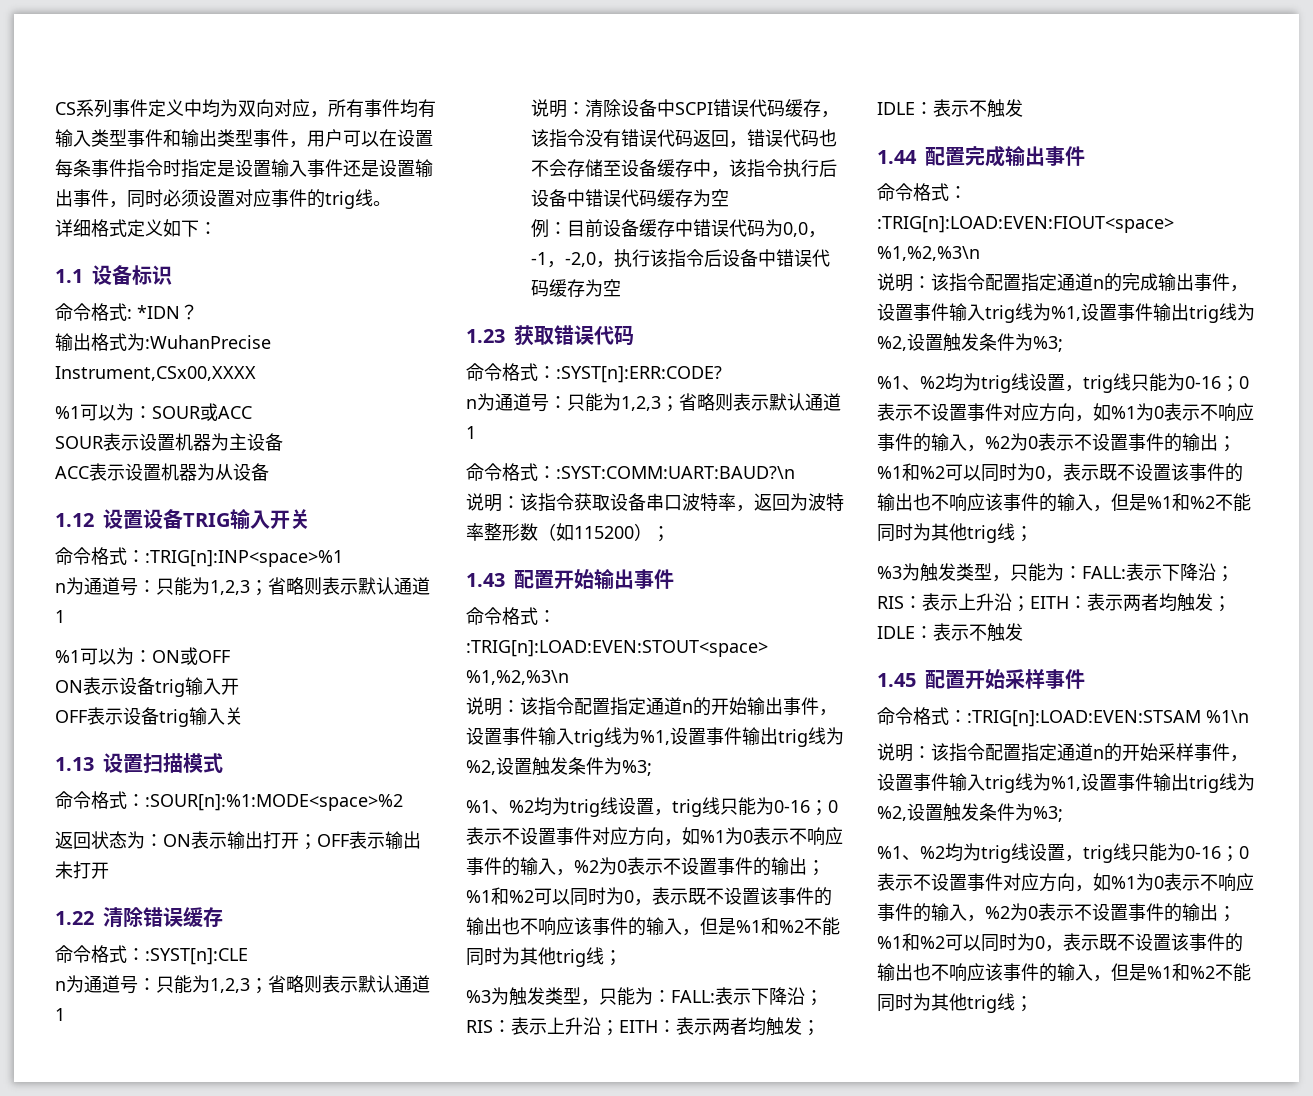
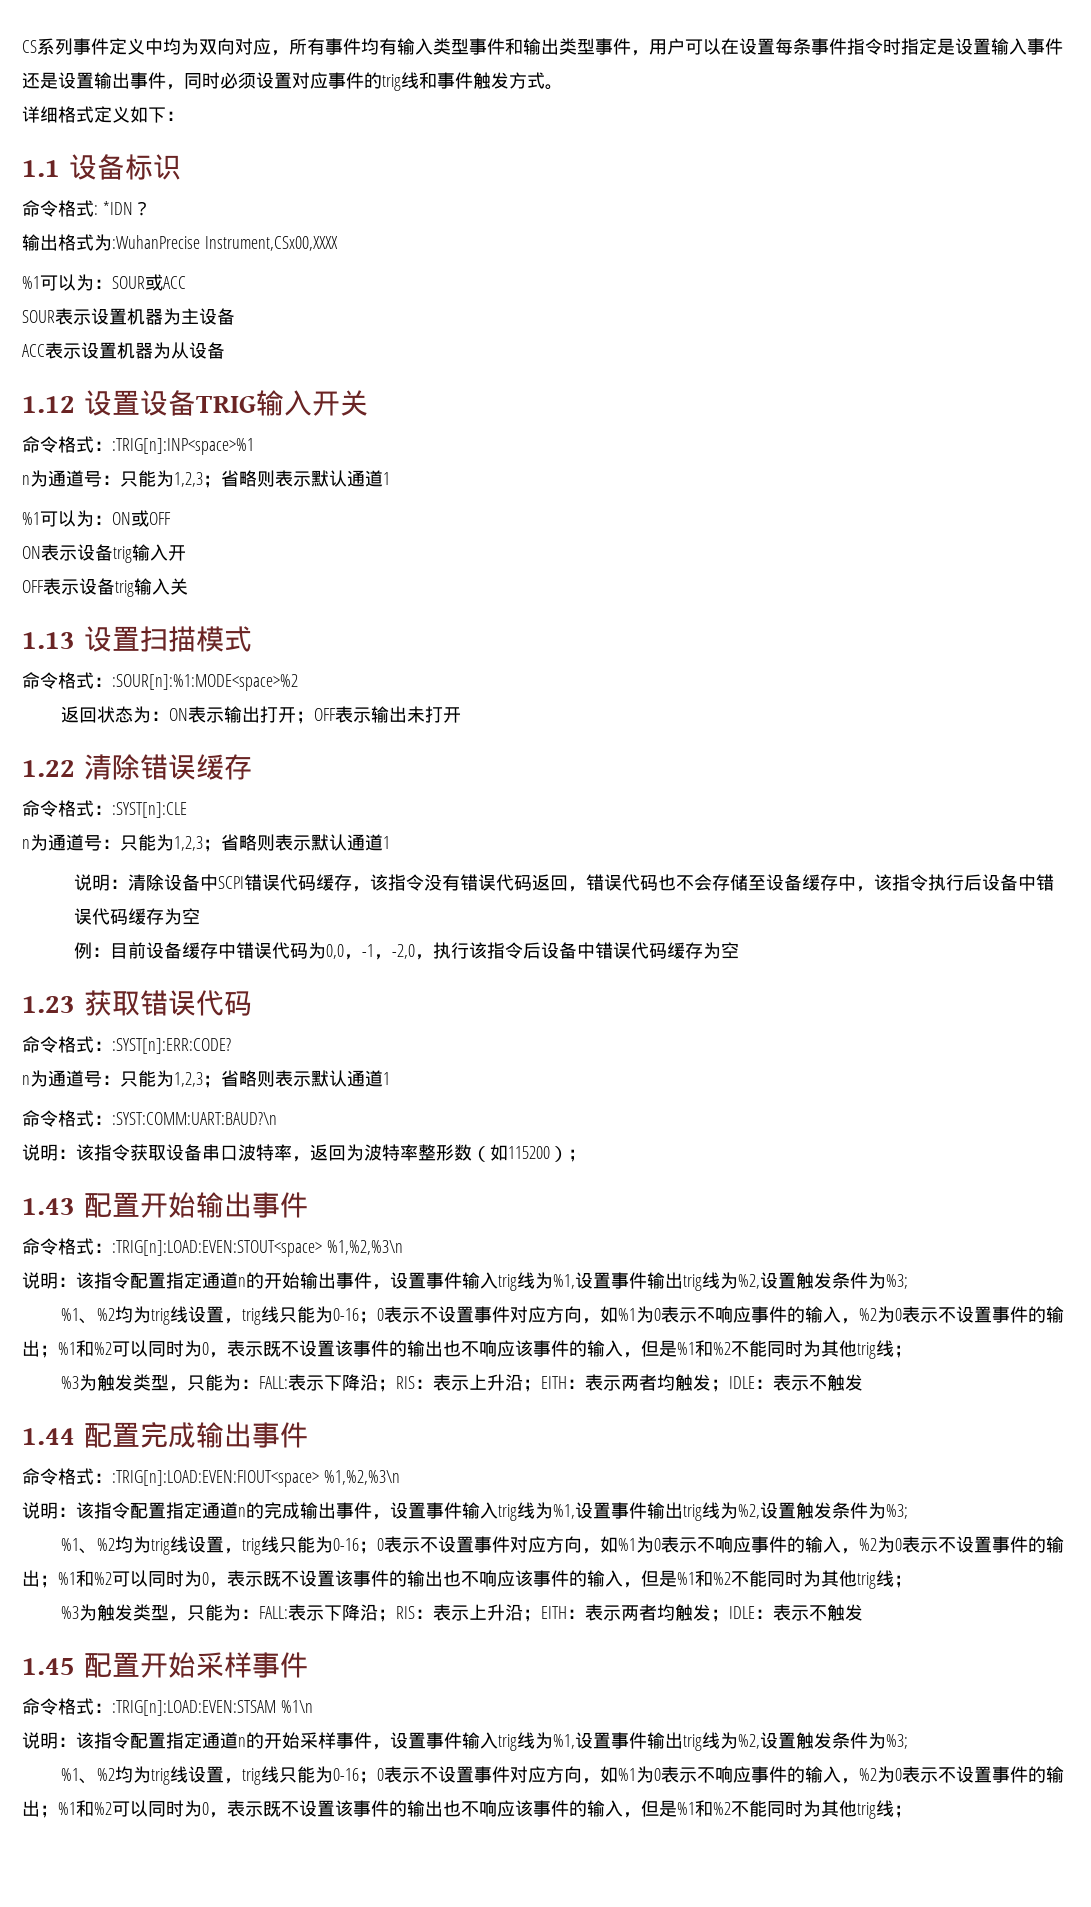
(373, 198) none -> [419,72,545,89] 和事件触发方式

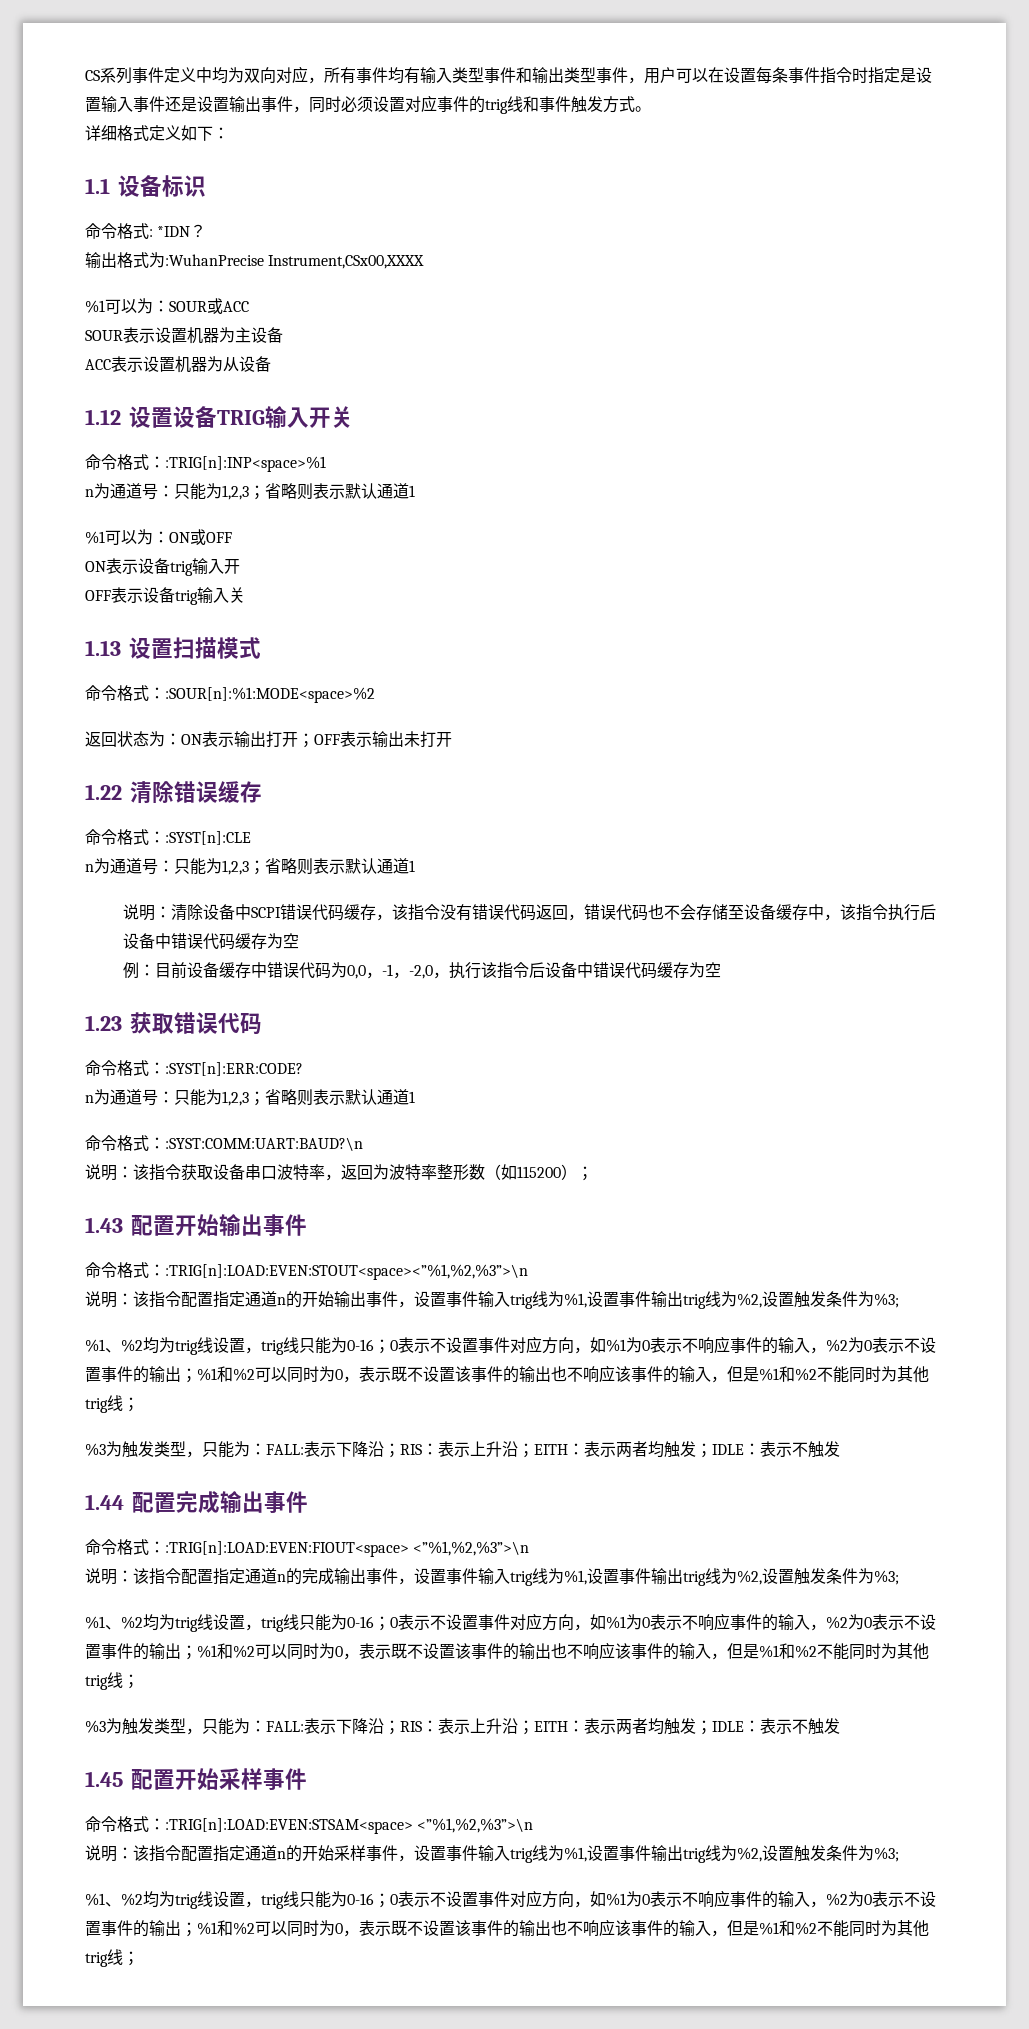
[112,1240,403,1257] :TRIG[n]:LOAD:EVEN:STOUT<space> %1,%2,%3\n -> [165,1264,528,1280] :TRIG[n]:LOAD:EVEN:STOUT<space><”%1,%2,%3”>\n
[323,1470,400,1485] %1,%2,%3\n -> [413,1541,530,1556] <”%1,%2,%3”>\n
[112,1700,313,1716] :TRIG[n]:LOAD:EVEN:STSAM %1\n -> [165,1818,534,1834] :TRIG[n]:LOAD:EVEN:STSAM<space> <”%1,%2,%3”>\n

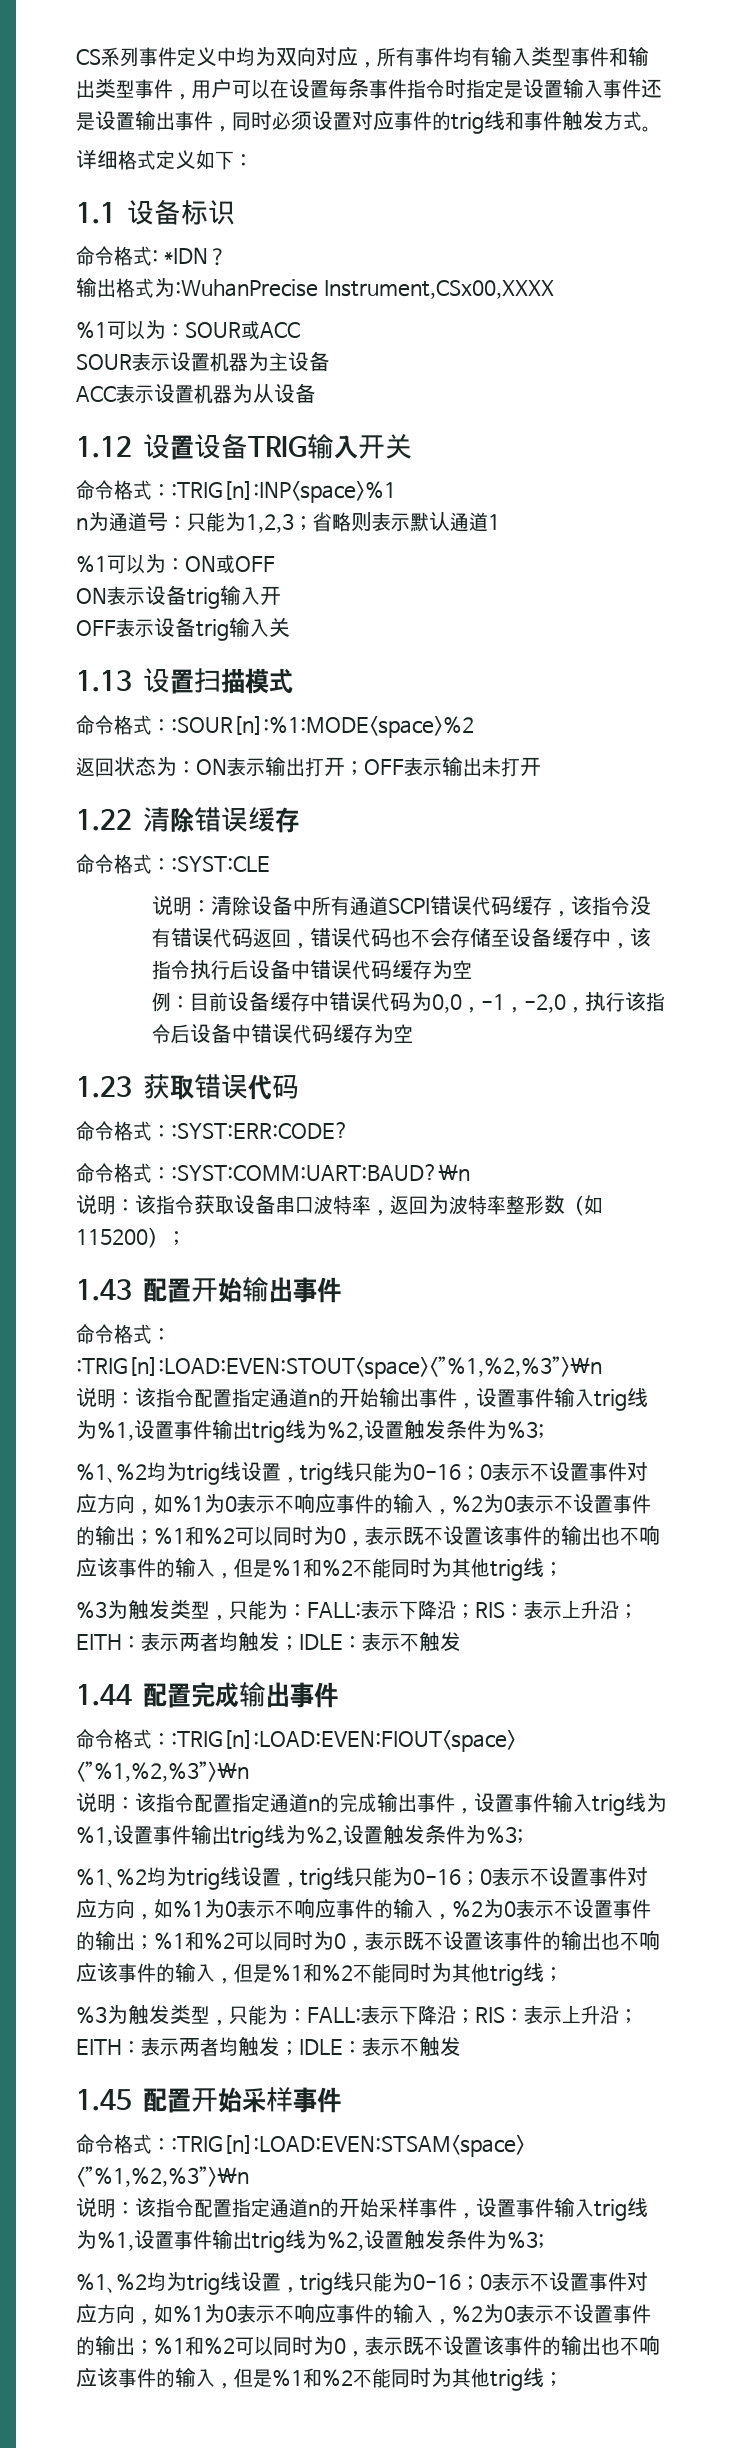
[165,831,251,845] [85,858,415,875] :SYST[n]:CLE // n为通道号：只能为1,2,3；省略则表示默认通道1 -> [171,856,270,872] :SYST:CLE
(252, 912) none -> [312,896,389,916] 所有通道
[165,1062,303,1076] [85,1089,415,1106] :SYST[n]:ERR:CODE? // n为通道号：只能为1,2,3；省略则表示默认通道1 -> [171,1122,349,1139] :SYST:ERR:CODE?

